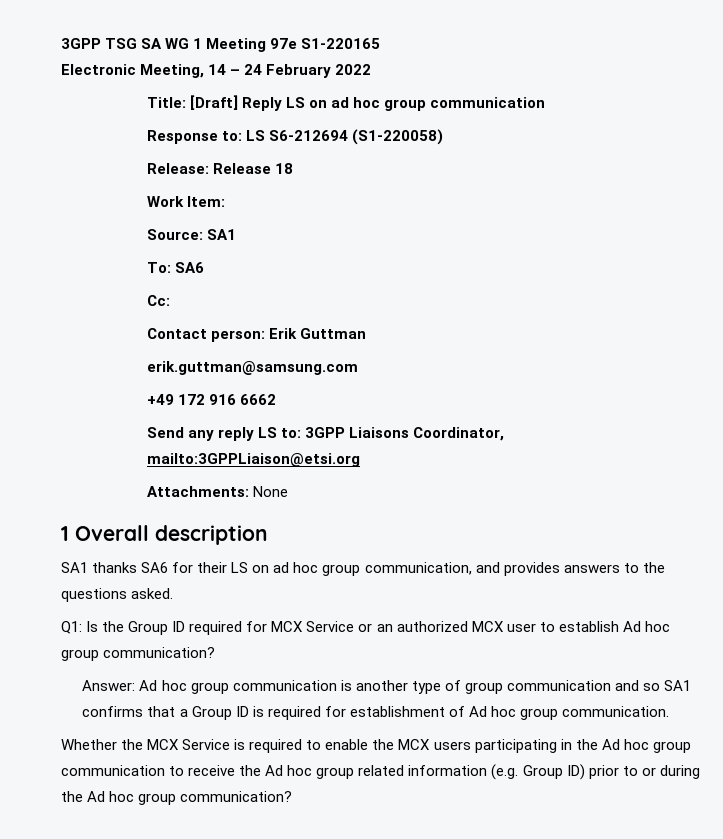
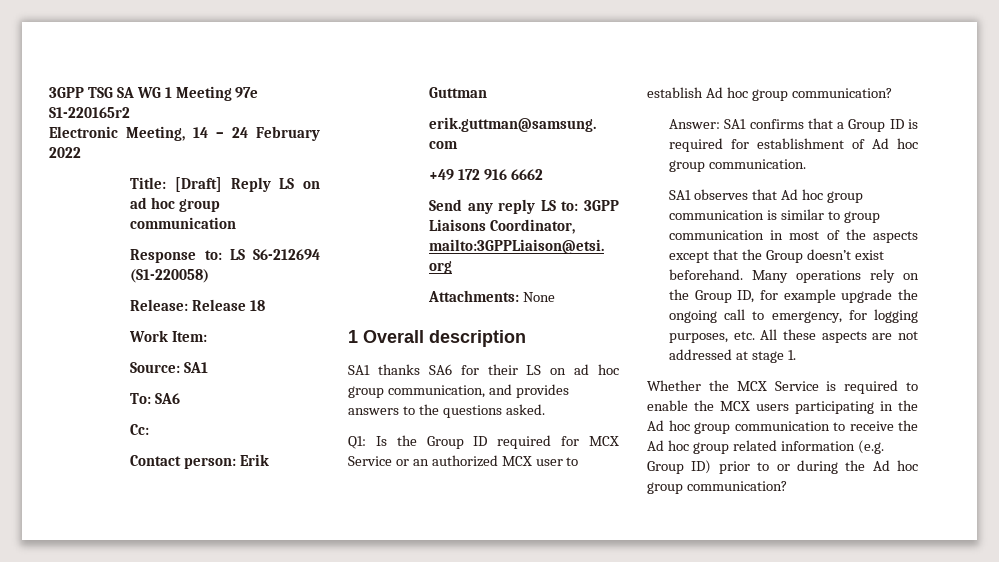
[301,38,381,49] S1-220165 -> [49,107,130,118] S1-220165r2
[139,680,661,694] Ad hoc group communication is another type of group communication and so -> (721, 124) none
(670, 711) none -> [669,189,863,203] [669,209,880,223] [669,229,918,243] [669,249,884,263] [669,269,919,283] [669,289,918,303] [669,309,918,323] [669,329,918,343] [669,349,796,363] // SA1 observes that Ad hoc group communication is similar to group communication in most of the aspects except that the Group doesn’t exist beforehand. Many operations rely on the Group ID, for example upgrade the ongoing call to emergency, for logging purposes, etc. All these aspects are not addressed at stage 1.

